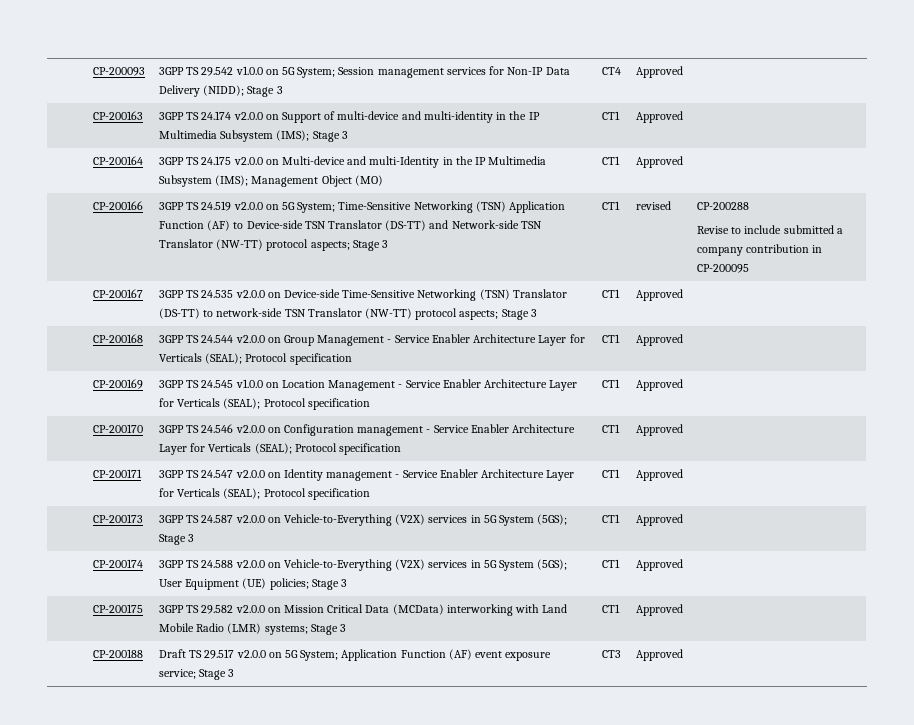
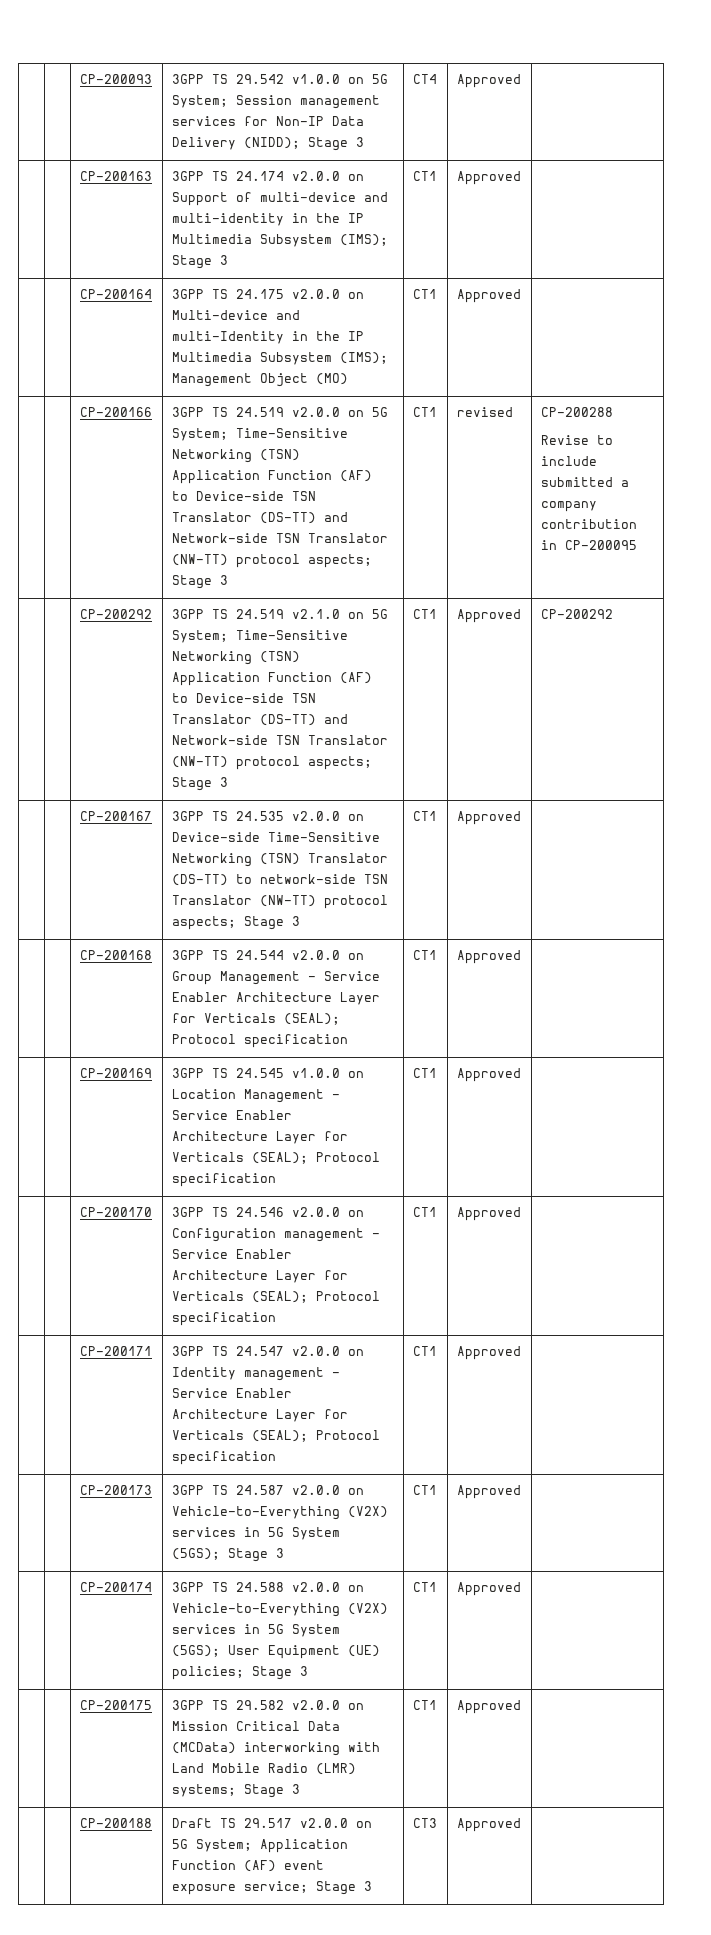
(749, 268) none -> [79,609,152,619] [171,609,388,619] [171,630,348,643] [171,651,300,665] [171,672,372,686] [171,693,316,703] [171,714,348,726] [171,735,388,745] [171,756,372,770] [171,777,228,791] [412,609,437,619] [456,609,521,623] [540,609,613,619] // | | CP-200292 | 3GPP TS 24.519 v2.1.0 on 5G System; Time-Sensitive Networking (TSN) Application Function (AF) to Device-side TSN Translator (DS-TT) and Network-side TSN Translator (NW-TT) protocol aspects; Stage 3 | CT1 | Approved | CP-200292

